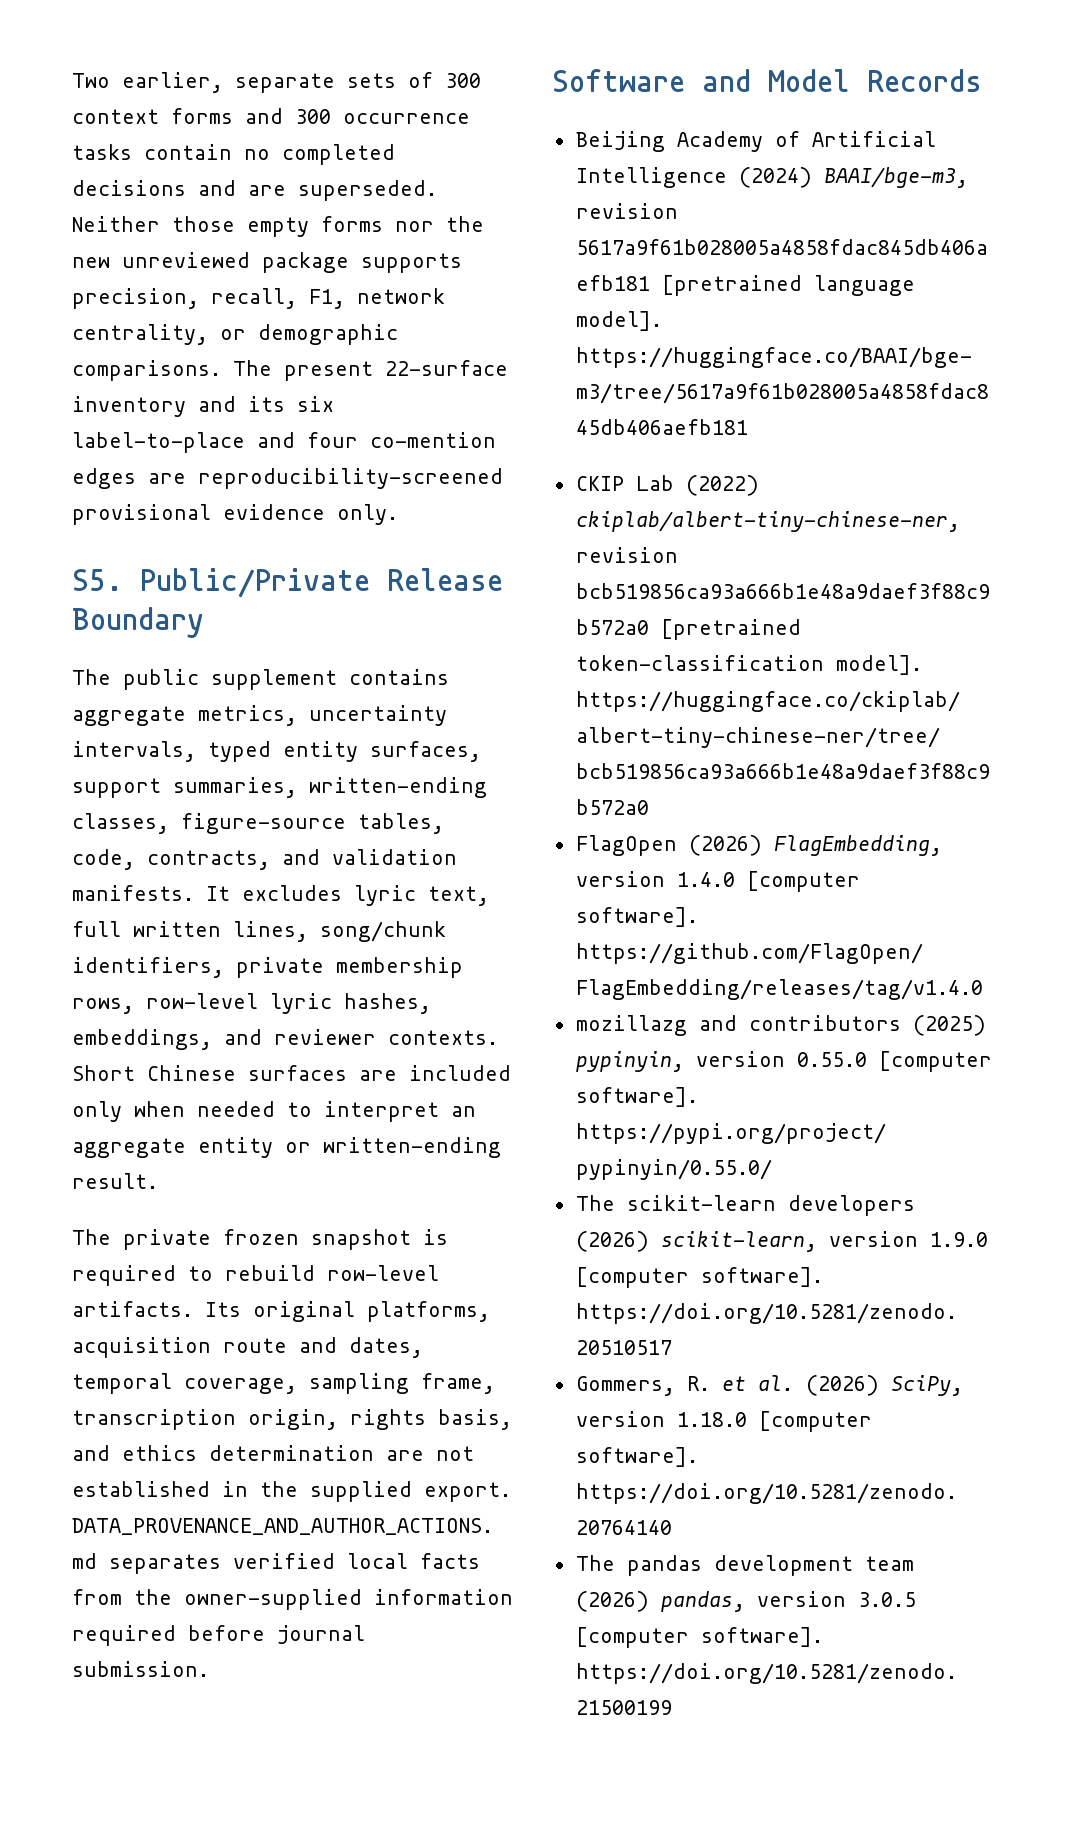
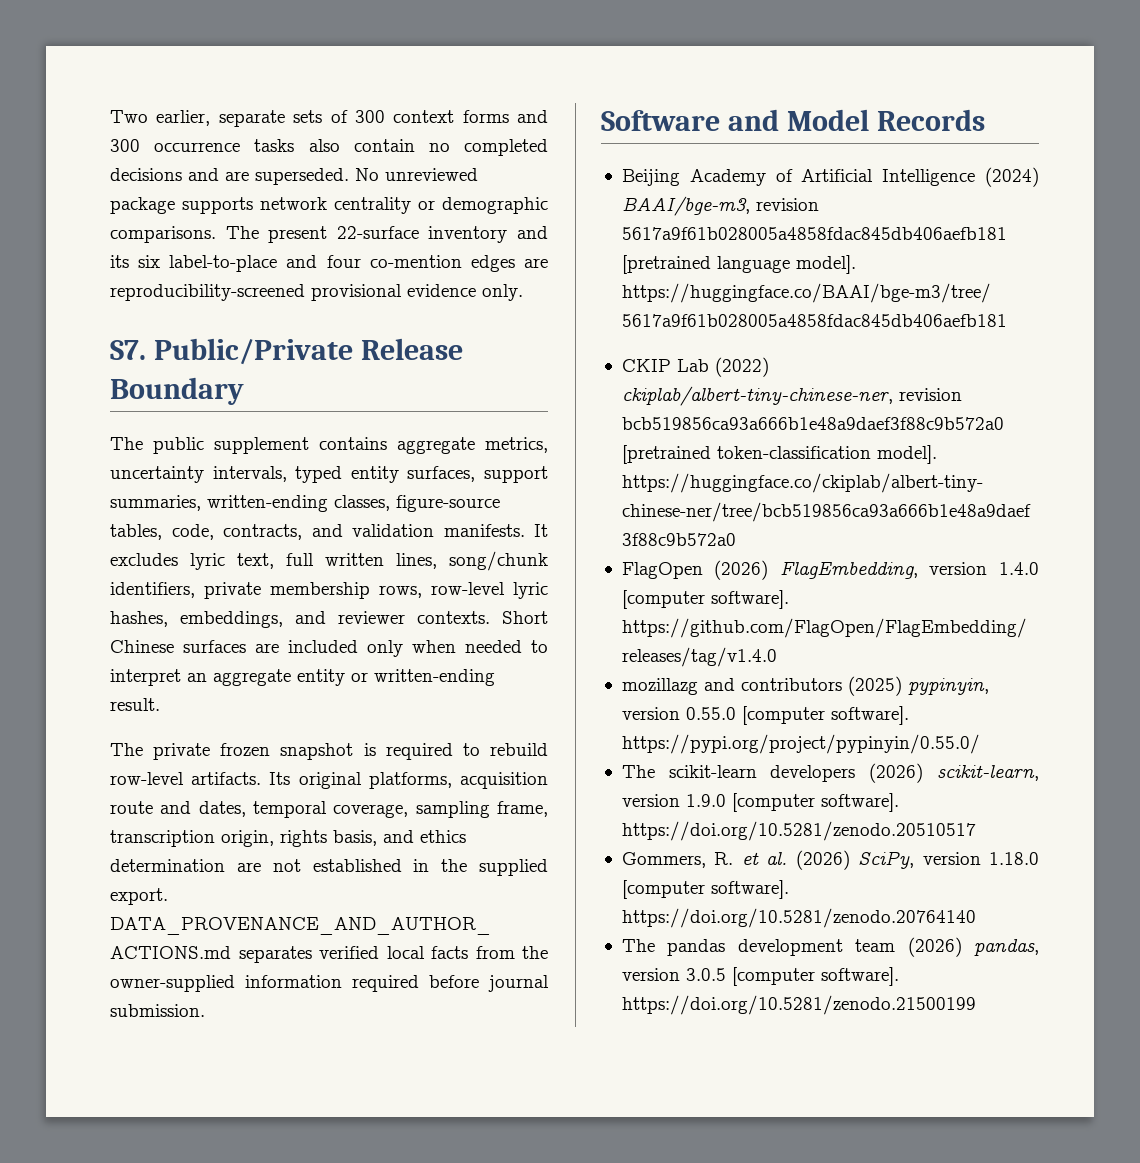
(132, 152) none -> [308,139,340,152] also
[72,216,484,237] [72,252,462,273] [72,288,445,309] [72,324,208,345] Neither those empty forms nor the new unreviewed package supports precision, recall, F1, network centrality, -> [355,168,478,181] [110,197,411,214] No unreviewed package supports network centrality
[72,569,123,591] S5. -> [110,340,146,360] S7.

